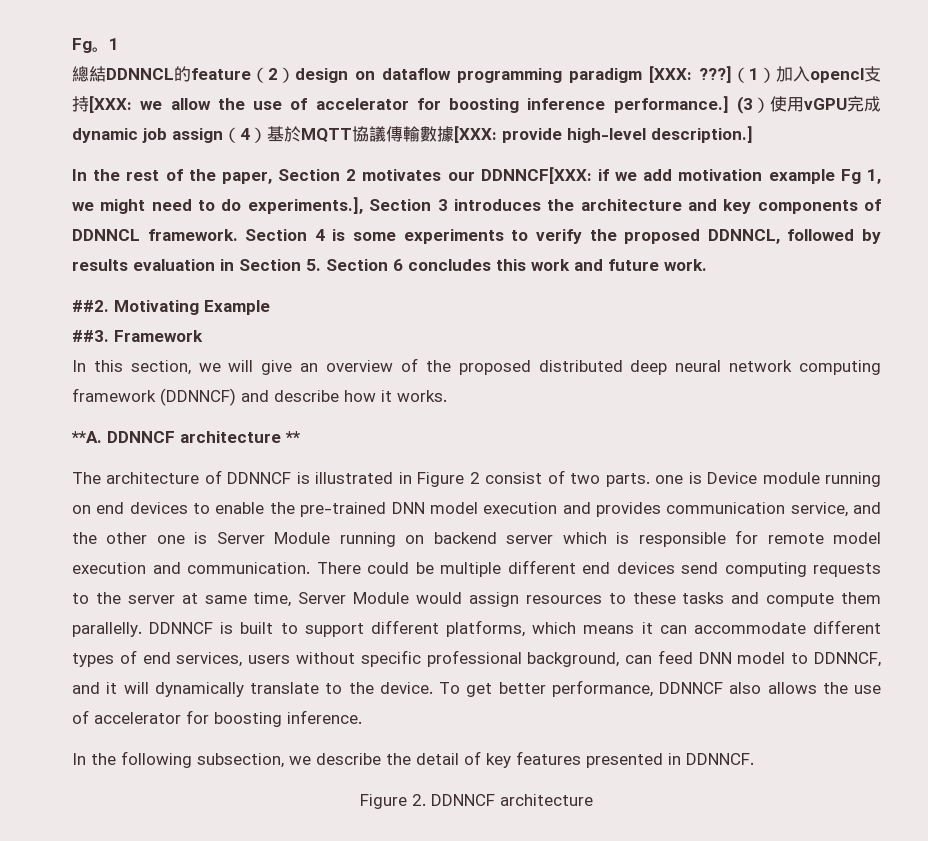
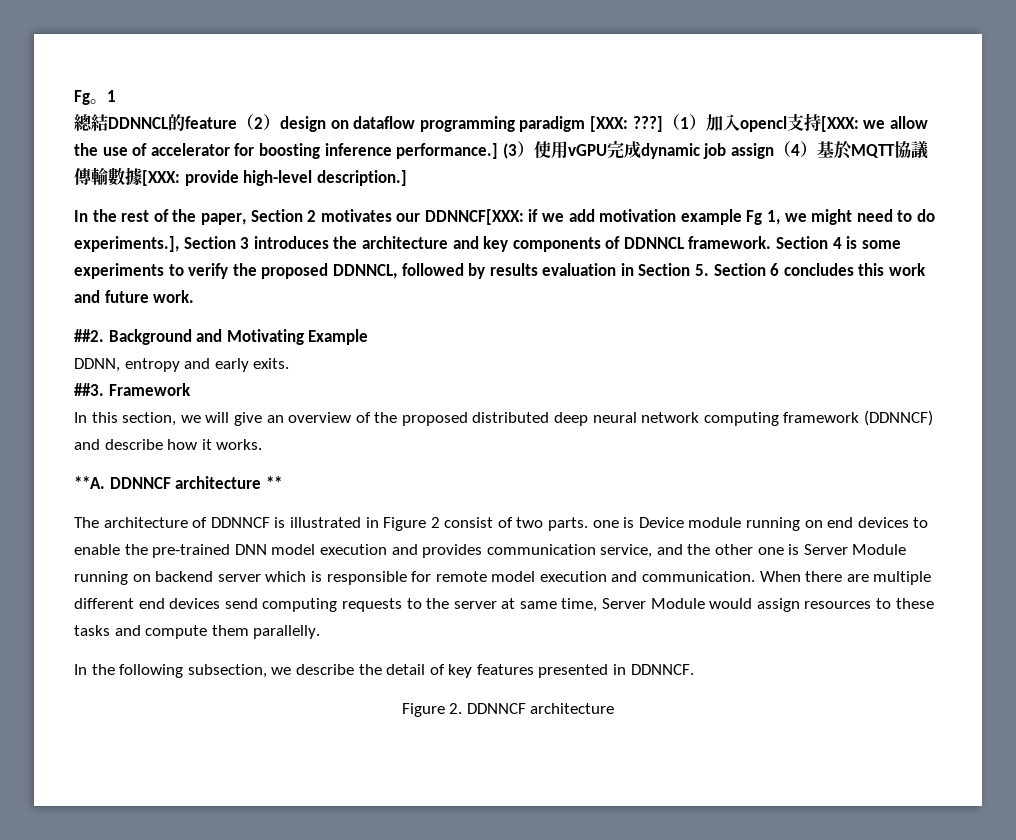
(109, 306) none -> [108,329,223,345] Background and
(270, 307) none -> [74,358,290,372] // DDNN, entropy and early exits.
[316,562,434,574] There could be -> [759,571,869,582] When there are
[149,620,882,637] [72,650,882,667] [72,680,881,697] [72,710,362,727] DDNNCF is built to support different platforms, which means it can accommodate different types of end services, users without specific professional background, can feed DNN model to DDNNCF, and it will dynamically translate to the device. To get better performance, DDNNCF also allows the use of accelerator for boosting inference. -> (321, 632) none

